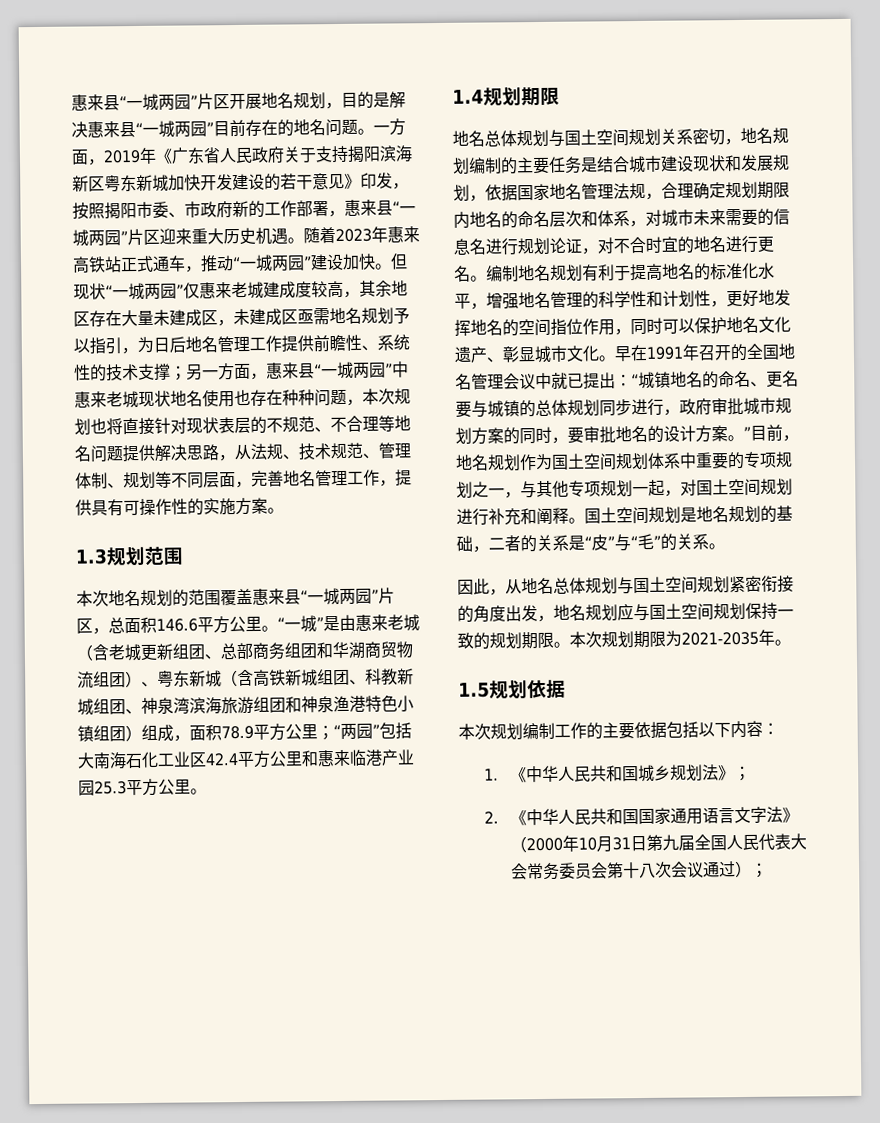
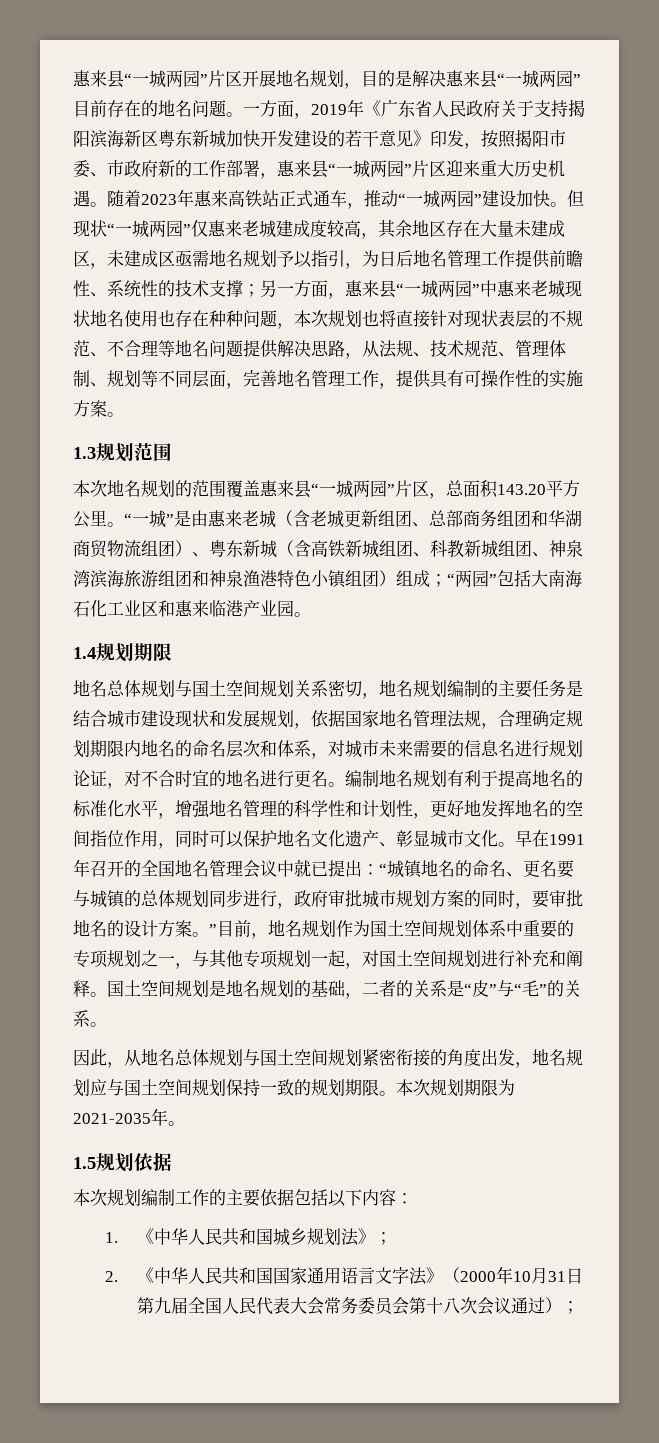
[156,618,198,632] 146.6 -> [497,484,546,495] 143.20
[173,723,318,742] ，面积78.9平方公里 -> (430, 578) none
[205,750,303,768] 42.4平方公里 -> (158, 608) none
[94,778,191,796] 25.3平方公里 -> (294, 608) none

